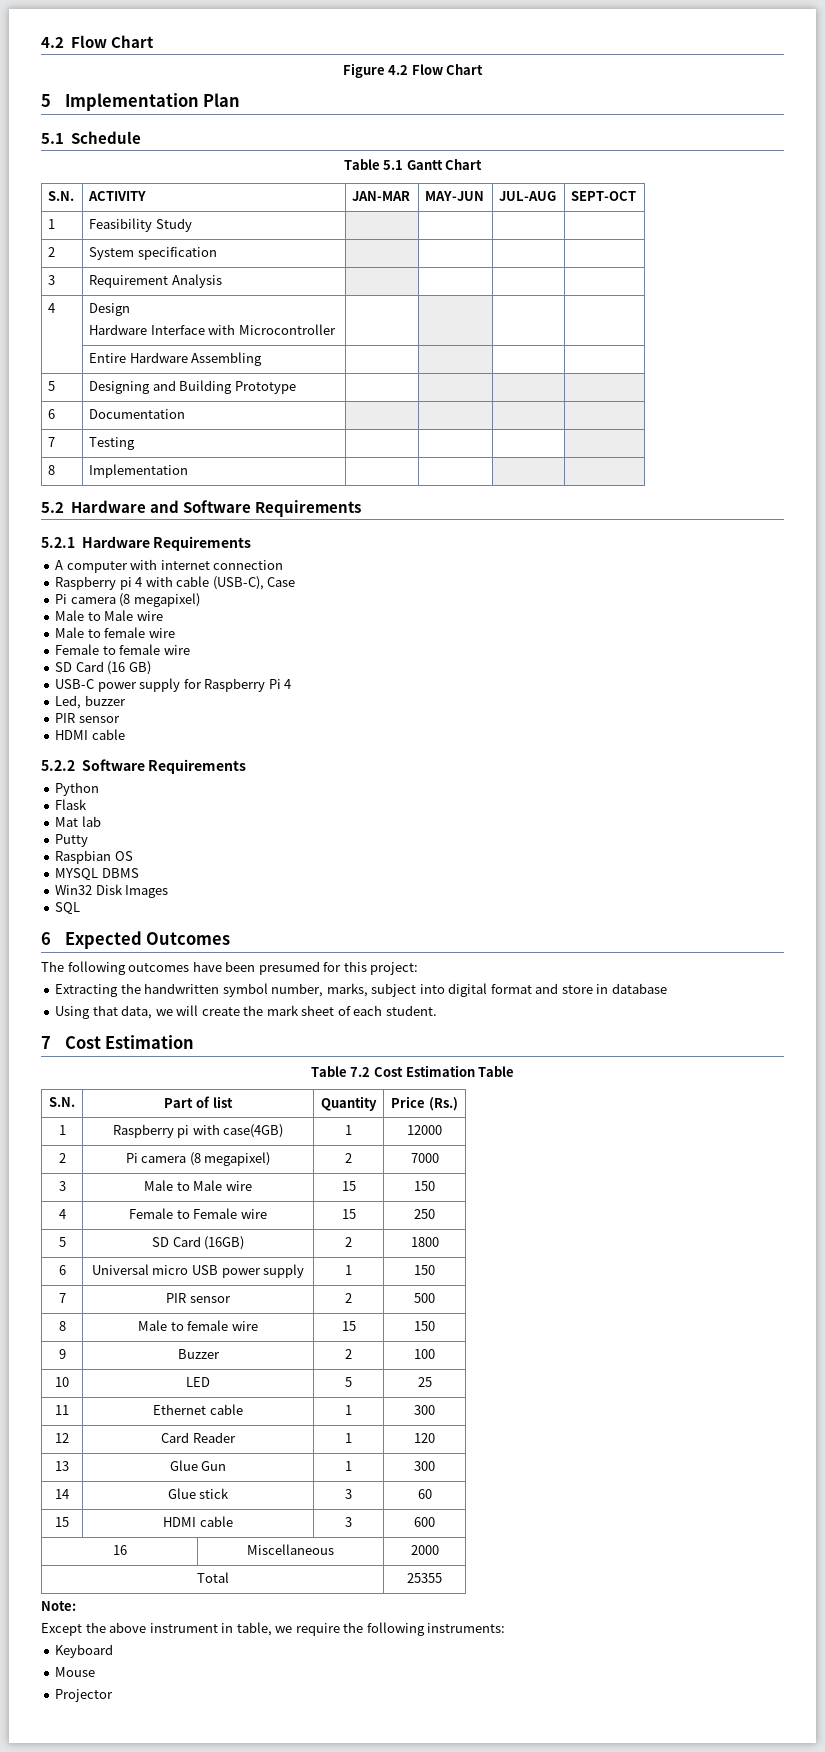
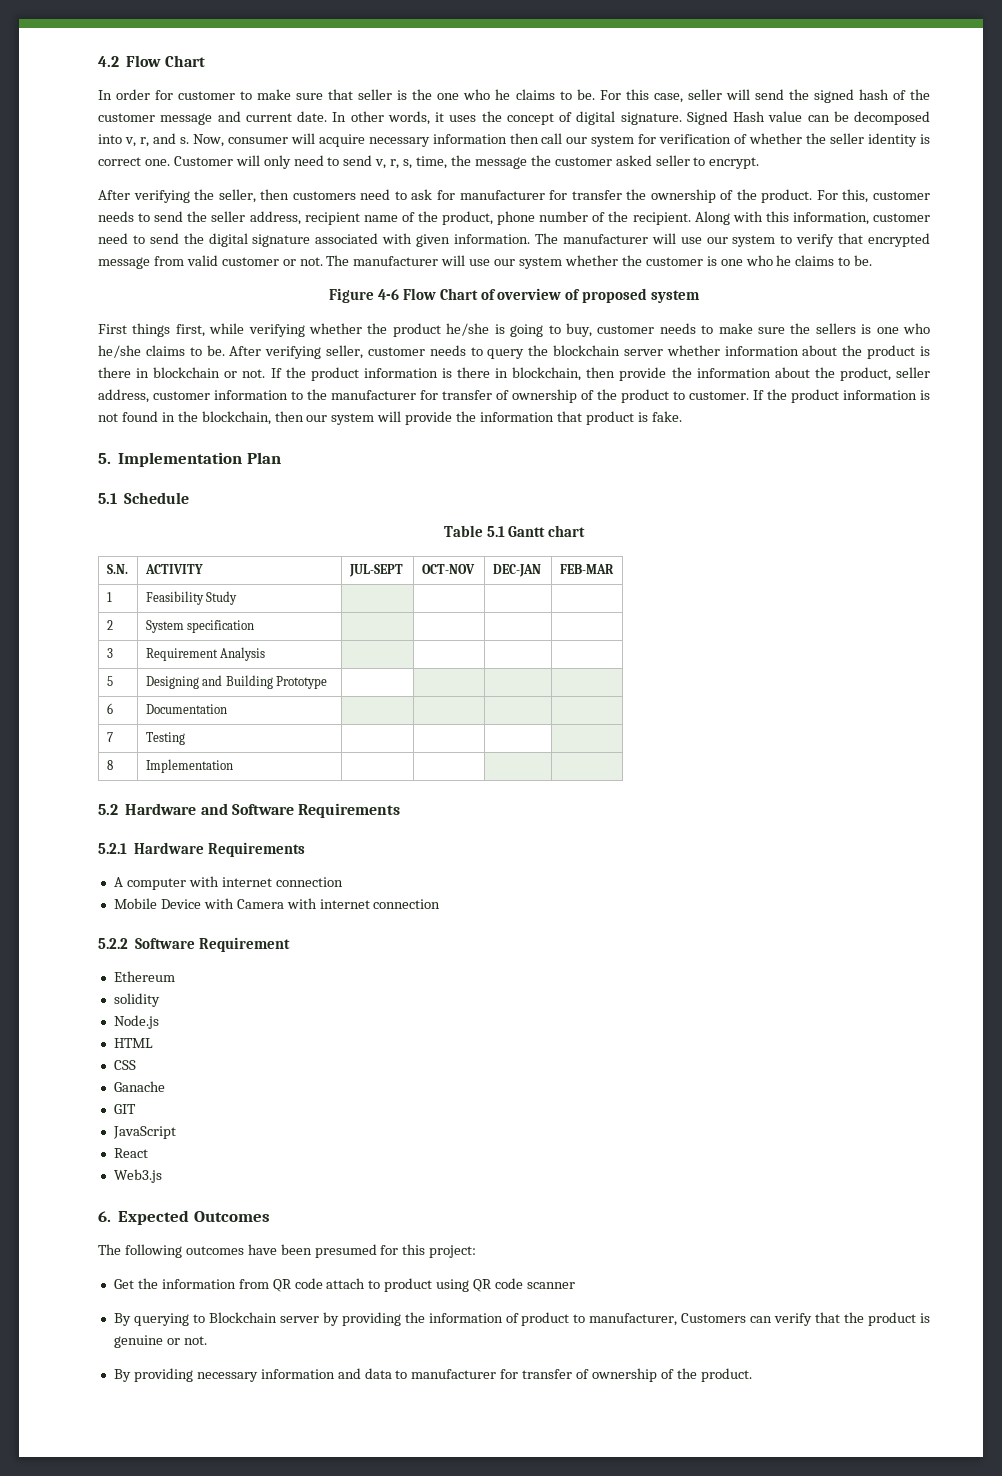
[41,35,154,48] 4.2 Flow Chart -> [98,55,205,67] [98,89,931,103] [98,111,930,125] [98,133,931,147] [98,155,760,169] [98,189,930,203] [98,211,931,225] [98,233,931,247] [98,255,873,269] 4.2 Flow Chart // In order for customer to make sure that seller is the one who he claims to be. For this case, seller will send the signed hash of the customer message and current date. In other words, it uses the concept of digital signature. Signed Hash value can be decomposed into v, r, and s. Now, consumer will acquire necessary information then call our system for verification of whether the seller identity is correct one. Customer will only need to send v, r, s, time, the message the customer asked seller to encrypt. // After verifying the seller, then customers need to ask for manufacturer for transfer the ownership of the product. For this, customer needs to send the seller address, recipient name of the product, phone number of the recipient. Along with this information, customer need to send the digital signature associated with given information. The manufacturer will use our system to verify that encrypted message from valid customer or not. The manufacturer will use our system whether the customer is one who he claims to be.
[388,64,484,75] [41,94,51,107] 4.2 Flow Chart // 5 -> [377,288,701,303] [98,323,930,337] [98,345,931,359] [98,367,931,381] [98,389,930,403] [98,411,682,425] [98,453,111,464] 4-6 Flow Chart of overview of proposed system // First things first, while verifying whether the product he/she is going to buy, customer needs to make sure the sellers is one who he/she claims to be. After verifying seller, customer needs to query the blockchain server whether information about the product is there in blockchain or not. If the product information is there in blockchain, then provide the information about the product, seller address, customer information to the manufacturer for transfer of ownership of the product to customer. If the product information is not found in the blockchain, then our system will provide the information that product is fake. // 5.
[445,159,483,170] Chart -> [548,525,586,537] chart
[352,191,411,201] [425,191,485,201] [499,191,557,201] [571,191,637,201] JAN-MAR | MAY-JUN | JUL-AUG | SEPT-OCT -> [348,564,403,577] [421,564,475,574] [492,564,541,577] [559,564,614,574] JUL-SEPT | OCT-NOV | DEC-JAN | FEB-MAR
[48,303,56,313] [89,303,131,316] [89,324,336,335] [89,352,263,366] // 4 | Design // Hardware Interface with Microcontroller | | | | // | Entire Hardware Assembling | | | | -> (266, 654) none
[55,576,296,590] [55,593,200,607] [55,610,163,621] [55,627,175,638] [55,644,190,655] [55,661,151,675] [55,678,292,692] [55,695,126,709] [55,713,120,723] [55,729,125,740] [41,759,247,774] [55,782,100,796] [55,799,88,810] [55,816,101,827] [55,834,89,847] [55,850,133,864] [55,868,139,881] [55,884,169,898] [55,902,81,915] [41,932,51,945] Raspberry pi 4 with cable (USB-C), Case // Pi camera (8 megapixel) // Male to Male wire // Male to female wire // Female to female wire // SD Card (16 GB) // USB-C power supply for Raspberry Pi 4 // Led, buzzer // PIR sensor // HDMI cable // 5.2.2 Software Requirements // Python // Flask // Mat lab // Putty // Raspbian OS // MYSQL DBMS // Win32 Disk Images // SQL // 6 -> [113,898,441,909] [98,937,291,952] [113,971,175,982] [113,993,160,1007] [113,1015,159,1029] [113,1038,153,1048] [113,1060,136,1070] [113,1081,165,1092] [113,1104,136,1114] [112,1126,176,1139] [113,1148,148,1158] [113,1169,162,1183] [98,1211,111,1222] Mobile Device with Camera with internet connection // 5.2.2 Software Requirement // Ethereum // solidity // Node.js // HTML // CSS // Ganache // GIT // JavaScript // React // Web3.js // 6.
[55,983,667,997] [55,1005,437,1019] [41,1035,195,1049] [310,1065,515,1077] [49,1097,75,1107] [164,1096,233,1108] [321,1096,377,1111] [391,1096,458,1111] [58,1125,66,1135] [112,1124,284,1138] [345,1125,352,1135] [407,1125,442,1135] [58,1153,66,1163] [125,1152,271,1166] [345,1153,352,1163] [410,1153,439,1163] [58,1181,66,1191] [144,1180,252,1191] [341,1181,356,1191] [414,1181,435,1191] [58,1209,66,1219] [129,1208,267,1219] [341,1209,356,1219] [414,1209,435,1219] [58,1237,66,1247] [151,1236,245,1250] [345,1237,352,1247] [410,1237,439,1247] [58,1265,66,1275] [91,1264,305,1278] [345,1265,352,1275] [414,1265,435,1275] [58,1293,66,1303] [166,1293,231,1303] [345,1293,352,1303] [414,1293,435,1303] [58,1321,66,1331] [138,1320,258,1331] [341,1321,356,1331] [414,1321,435,1331] [58,1349,66,1359] [177,1349,220,1359] [345,1349,352,1359] [414,1349,435,1359] [55,1377,69,1387] [186,1377,210,1387] [345,1377,352,1387] [417,1377,432,1387] [55,1405,69,1415] [153,1404,243,1415] [345,1405,352,1415] [414,1405,435,1415] [55,1433,69,1443] [161,1432,236,1443] [345,1433,352,1443] [414,1433,435,1443] [55,1461,69,1471] [169,1460,227,1471] [345,1461,352,1471] [414,1461,435,1471] [55,1489,69,1499] [167,1488,230,1499] [345,1489,352,1499] [417,1489,432,1499] [55,1517,69,1527] [163,1516,233,1527] [345,1517,352,1527] [414,1517,435,1527] [112,1545,127,1555] [247,1544,334,1555] [410,1545,439,1555] [196,1572,229,1583] [407,1573,442,1583] [41,1601,76,1611] [41,1622,506,1636] [55,1644,114,1658] [55,1667,96,1677] [55,1689,114,1702] Extracting the handwritten symbol number, marks, subject into digital format and store in database // Using that data, we will create the mark sheet of each student. // 7 Cost Estimation // Table 7.2 Cost Estimation Table // S.N. | Part of list | Quantity | Price (Rs.) // 1 | Raspberry pi with case(4GB) | 1 | 12000 // 2 | Pi camera (8 megapixel) | 2 | 7000 // 3 | Male to Male wire | 15 | 150 // 4 | Female to Female wire | 15 | 250 // 5 | SD Card (16GB) | 2 | 1800 // 6 | Universal micro USB power supply | 1 | 150 // 7 | PIR sensor | 2 | 500 // 8 | Male to female wire | 15 | 150 // 9 | Buzzer | 2 | 100 // 10 | LED | 5 | 25 // 11 | Ethernet cable | 1 | 300 // 12 | Card Reader | 1 | 120 // 13 | Glue Gun | 1 | 300 // 14 | Glue stick | 3 | 60 // 15 | HDMI cable | 3 | 600 // 16 | Miscellaneous | 2000 // Total | 25355 // Note: // Except the above instrument in table, we require the following instruments: // Keyboard // Mouse // Projector -> [113,1278,575,1292] [113,1312,931,1326] [113,1335,207,1348] [113,1368,752,1382] Get the information from QR code attach to product using QR code scanner // By querying to Blockchain server by providing the information of product to manufacturer, Customers can verify that the product is genuine or not. // By providing necessary information and data to manufacturer for transfer of ownership of the product.

